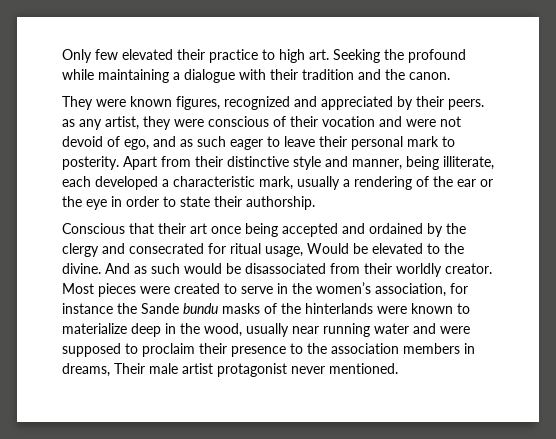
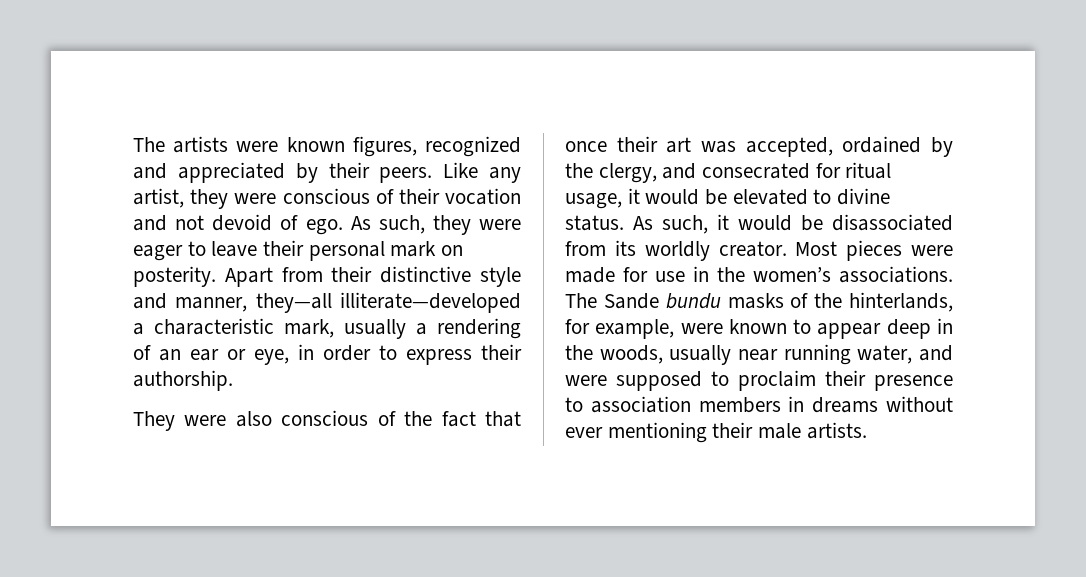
[62,49,466,63] [62,69,450,83] [62,96,93,110] Only few elevated their practice to high art. Seeking the profound while maintaining a dialogue with their tradition and the canon. // They -> [133,136,229,153] The artists
[62,119,75,127] as -> [443,162,479,178] Like
[406,119,436,127] were -> (167, 223) none
[124,136,226,150] ego, and as such -> [305,215,521,235] ego. As such, they were
[442,136,455,147] to -> [441,245,464,256] on
[406,156,494,170] [62,176,158,190] being illiterate, each developed -> [255,292,521,313] they—all illiterate—developed
[433,176,453,187] the -> [159,349,181,361] an
[62,196,107,210] the eye -> [254,349,289,365] eye,
[180,196,210,207] state -> [406,349,472,365] express
[62,223,365,237] Conscious that their art once being accepted and -> [133,410,521,431] [565,136,833,157] They were also conscious of the fact that once their art was accepted,
[62,243,99,257] clergy -> [598,163,657,183] clergy,
[307,243,349,254] Would -> [627,188,700,205] it would
[444,243,464,254] [62,263,180,274] the divine. And as such -> [837,188,891,205] [565,214,729,234] divine status. As such, it
[364,263,392,274] their -> [614,240,636,256] its
[174,282,468,297] [62,303,137,314] created to serve in the women’s association, for instance the -> [565,266,953,283] [565,293,597,308] made for use in the women’s associations. The
[305,303,373,314] hinterlands -> [849,292,953,312] [565,319,675,339] hinterlands, for example,
[62,323,127,334] materialize -> [817,323,882,339] appear
[204,323,242,337] wood, -> [599,345,663,364] woods,
[374,323,409,334] water -> [857,345,913,364] water,
[307,343,327,354] the -> (583, 404) none
[62,363,398,377] dreams, Their male artist protagonist never mentioned. -> [812,396,953,413] [565,422,867,443] dreams without ever mentioning their male artists.

